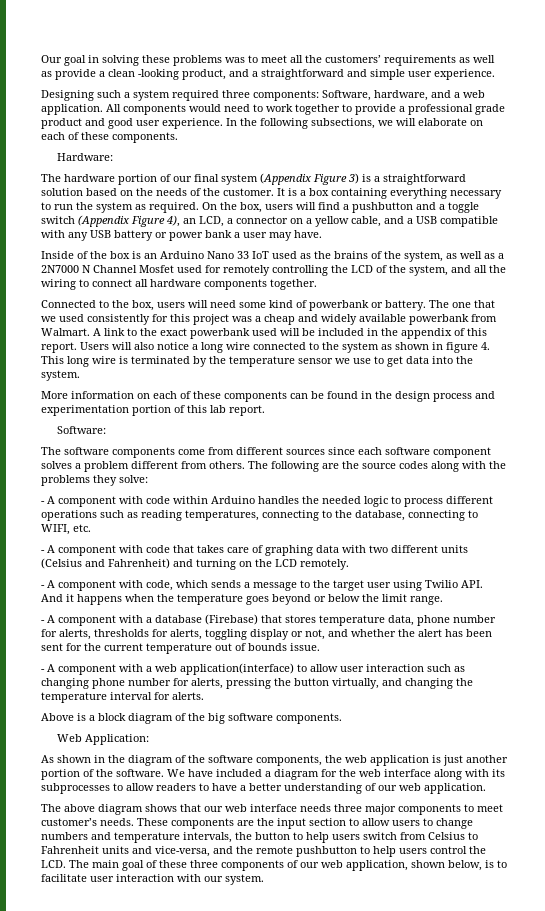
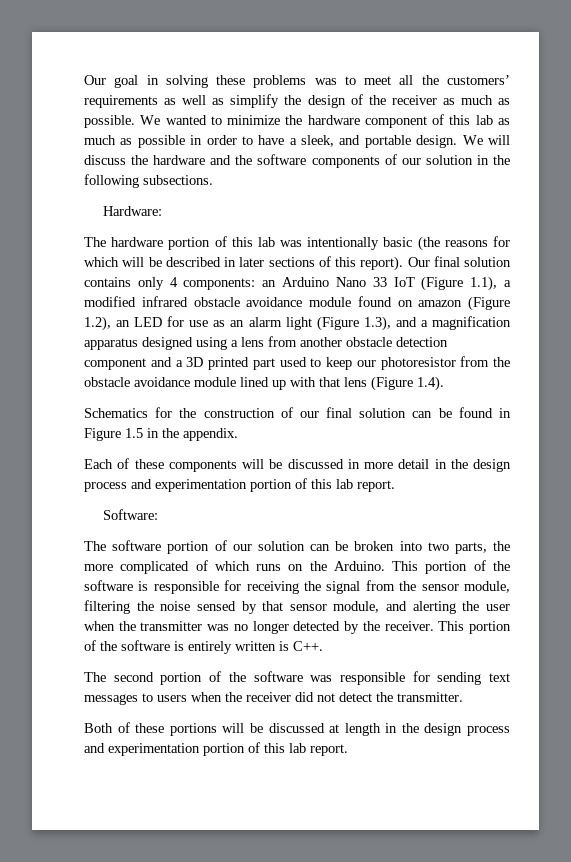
[55,69,495,80] [41,90,485,101] [41,104,505,115] [41,118,483,129] [41,132,178,143] provide a clean -looking product, and a straightforward and simple user experience. // Designing such a system required three components: Software, hardware, and a web application. All components would need to work together to provide a professional grade product and good user experience. In the following subsections, we will elaborate on each of these components. -> [230,94,510,108] [84,114,510,128] [84,135,510,148] [84,154,510,168] [84,174,213,188] simplify the design of the receiver as much as possible. We wanted to minimize the hardware component of this lab as much as possible in order to have a sleek, and portable design. We will discuss the hardware and the software components of our solution in the following subsections.
[173,173,466,185] [41,188,502,199] [41,202,479,213] [41,215,498,227] [41,230,322,241] [41,251,141,259] our final system (Appendix Figure 3) is a straightforward solution based on the needs of the customer. It is a box containing everything necessary to run the system as required. On the box, users will find a pushbutton and a toggle switch (Appendix Figure 4), an LCD, a connector on a yellow cable, and a USB compatible with any USB battery or power bank a user may have. // Inside of the box is -> [231,236,511,251] [84,256,511,271] [84,277,256,290] this lab was intentionally basic (the reasons for which will be described in later sections of this report). Our final solution contains only 4 components:
[272,251,504,262] [41,265,506,276] [41,279,317,290] [41,300,495,311] [41,314,497,325] [41,328,487,339] [41,342,490,353] [41,356,473,367] [41,370,80,381] [41,391,358,402] used as the brains of the system, as well as a 2N7000 N Channel Mosfet used for remotely controlling the LCD of the system, and all the wiring to connect all hardware components together. // Connected to the box, users will need some kind of powerbank or battery. The one that we used consistently for this project was a cheap and widely available powerbank from Walmart. A link to the exact powerbank used will be included in the appendix of this report. Users will also notice a long wire connected to the system as shown in figure 4. This long wire is terminated by the temperature sensor we use to get data into the system. // More information on each of these components can be found -> [421,276,511,291] [84,296,510,311] [84,316,511,331] [84,336,448,350] [84,356,510,370] [84,376,444,391] [84,407,512,418] [84,428,238,441] [84,458,430,472] (Figure 1.1), a modified infrared obstacle avoidance module found on amazon (Figure 1.2), an LED for use as an alarm light (Figure 1.3), and a magnification apparatus designed using a lens from another obstacle detection component and a 3D printed part used to keep our photoresistor from the obstacle avoidance module lined up with that lens (Figure 1.4). // Schematics for the construction of our final solution can be found in Figure 1.5 in the appendix. // Each of these components will be discussed in more detail
[112,447,491,458] [41,461,506,472] [41,475,148,486] [41,496,493,507] [41,510,478,521] [41,524,91,535] [41,545,468,556] [41,558,349,570] [41,580,483,591] [41,594,443,605] [41,614,496,626] [41,629,492,640] [41,643,320,654] [41,663,465,675] [41,678,473,689] [41,692,204,703] [41,713,342,724] [56,734,149,745] [41,755,508,766] [41,769,505,780] [41,783,486,794] [41,804,503,815] [41,818,473,829] [41,832,478,843] [41,846,486,857] [41,860,507,871] [41,874,264,885] components come from different sources since each software component solves a problem different from others. The following are the source codes along with the problems they solve: // - A component with code within Arduino handles the needed logic to process different operations such as reading temperatures, connecting to the database, connecting to WIFI, etc. // - A component with code that takes care of graphing data with two different units (Celsius and Fahrenheit) and turning on the LCD remotely. // - A component with code, which sends a message to the target user using Twilio API. And it happens when the temperature goes beyond or below the limit range. // - A component with a database (Firebase) that stores temperature data, phone number for alerts, thresholds for alerts, toggling display or not, and whether the alert has been sent for the current temperature out of bounds issue. // - A component with a web application(interface) to allow user interaction such as changing phone number for alerts, pressing the button virtually, and changing the temperature interval for alerts. // Above is a block diagram of the big software components. // Web Application: // As shown in the diagram of the software components, the web application is just another portion of the software. We have included a diagram for the web interface along with its subprocesses to allow readers to have a better understanding of our web application. // The above diagram shows that our web interface needs three major components to meet customer’s needs. These components are the input section to allow users to change numbers and temperature intervals, the button to help users switch from Celsius to Fahrenheit units and vice-versa, and the remote pushbutton to help users control the LCD. The main goal of these three components of our web application, shown below, is to facilitate user interaction with our system. -> [167,540,511,554] [84,560,510,574] [84,580,510,594] [84,600,510,614] [84,621,512,634] [84,640,323,654] [84,671,510,685] [84,692,463,705] [84,722,510,736] [84,742,348,756] portion of our solution can be broken into two parts, the more complicated of which runs on the Arduino. This portion of the software is responsible for receiving the signal from the sensor module, filtering the noise sensed by that sensor module, and alerting the user when the transmitter was no longer detected by the receiver. This portion of the software is entirely written is C++. // The second portion of the software was responsible for sending text messages to users when the receiver did not detect the transmitter. // Both of these portions will be discussed at length in the design process and experimentation portion of this lab report.

